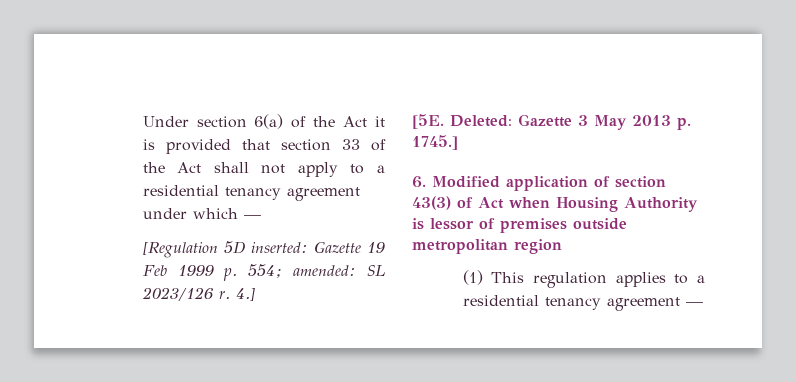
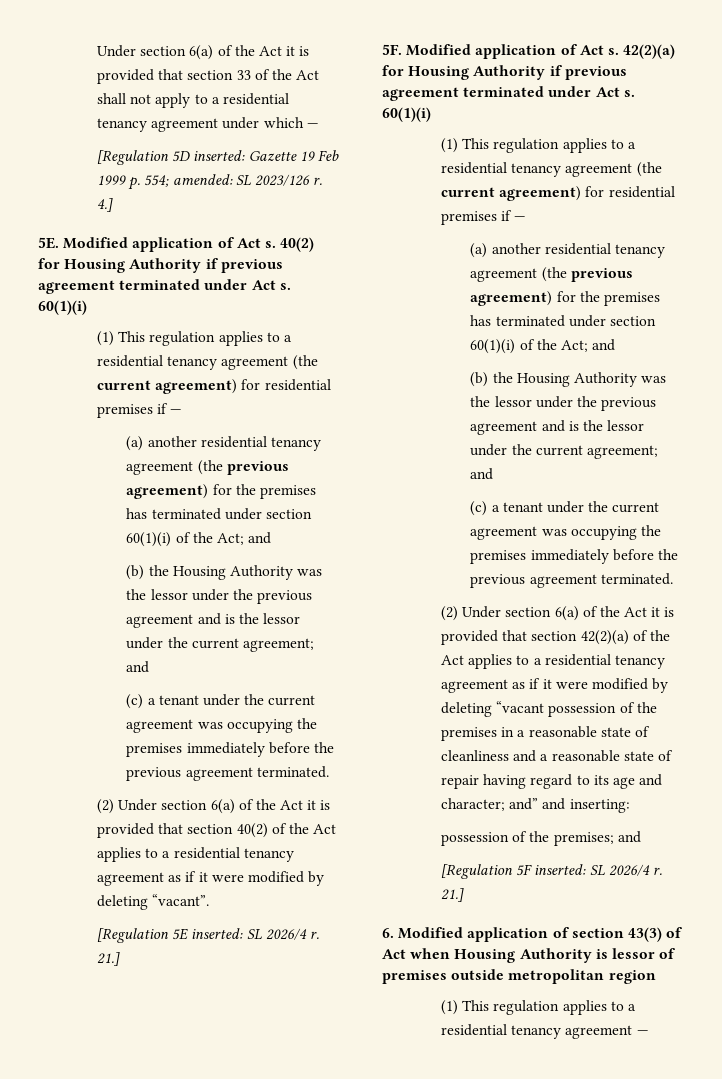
[412,114,691,130] [412,135,458,150] [5E. Deleted: Gazette 3 May 2013 p. 1745.] -> [38,237,315,252] [38,258,283,273] [38,279,291,294] [38,300,87,315] [96,331,292,346] [96,355,318,370] [96,379,331,394] [96,403,183,418] [126,436,321,451] [126,460,289,475] [126,484,316,499] [126,508,312,520] [126,532,272,547] [126,565,323,580] [126,589,313,604] [126,613,301,628] [126,637,314,652] [126,661,150,673] [126,694,316,709] [126,718,317,733] [126,742,334,757] [126,766,329,781] [96,799,331,814] [96,823,337,838] [96,847,294,862] [96,871,325,886] [96,894,210,910] [96,928,319,943] [96,952,120,966] [382,44,676,59] [382,65,627,80] [382,86,635,101] [382,107,431,122] [440,138,636,153] [440,162,662,177] [440,186,675,201] [440,210,527,225] [470,243,665,258] [470,267,633,282] [470,291,660,306] [470,315,656,327] [470,339,616,354] [470,372,667,387] [470,396,657,411] [470,420,645,435] [470,444,658,459] [470,468,494,480] [470,501,660,516] [470,525,661,540] [470,549,678,564] [470,573,673,588] [440,606,675,621] [440,630,670,645] [440,654,665,669] [440,678,669,693] [440,701,657,717] [440,726,650,741] [440,750,673,762] [440,774,663,789] [440,798,630,813] [440,831,641,846] [440,864,662,879] [440,888,464,902] 5E. Modified application of Act s. 40(2) for Housing Authority if previous agreement terminated under Act s. 60(1)(i) // (1) This regulation applies to a residential tenancy agreement (the current agreement) for residential premises if — // (a) another residential tenancy agreement (the previous agreement) for the premises has terminated under section 60(1)(i) of the Act; and // (b) the Housing Authority was the lessor under the previous agreement and is the lessor under the current agreement; and // (c) a tenant under the current agreement was occupying the premises immediately before the previous agreement terminated. // (2) Under section 6(a) of the Act it is provided that section 40(2) of the Act applies to a residential tenancy agreement as if it were modified by deleting “vacant”. // [Regulation 5E inserted: SL 2026/4 r. 21.] // 5F. Modified application of Act s. 42(2)(a) for Housing Authority if previous agreement terminated under Act s. 60(1)(i) // (1) This regulation applies to a residential tenancy agreement (the current agreement) for residential premises if — // (a) another residential tenancy agreement (the previous agreement) for the premises has terminated under section 60(1)(i) of the Act; and // (b) the Housing Authority was the lessor under the previous agreement and is the lessor under the current agreement; and // (c) a tenant under the current agreement was occupying the premises immediately before the previous agreement terminated. // (2) Under section 6(a) of the Act it is provided that section 42(2)(a) of the Act applies to a residential tenancy agreement as if it were modified by deleting “vacant possession of the premises in a reasonable state of cleanliness and a reasonable state of repair having regard to its age and character; and” and inserting: // possession of the premises; and // [Regulation 5F inserted: SL 2026/4 r. 21.]

